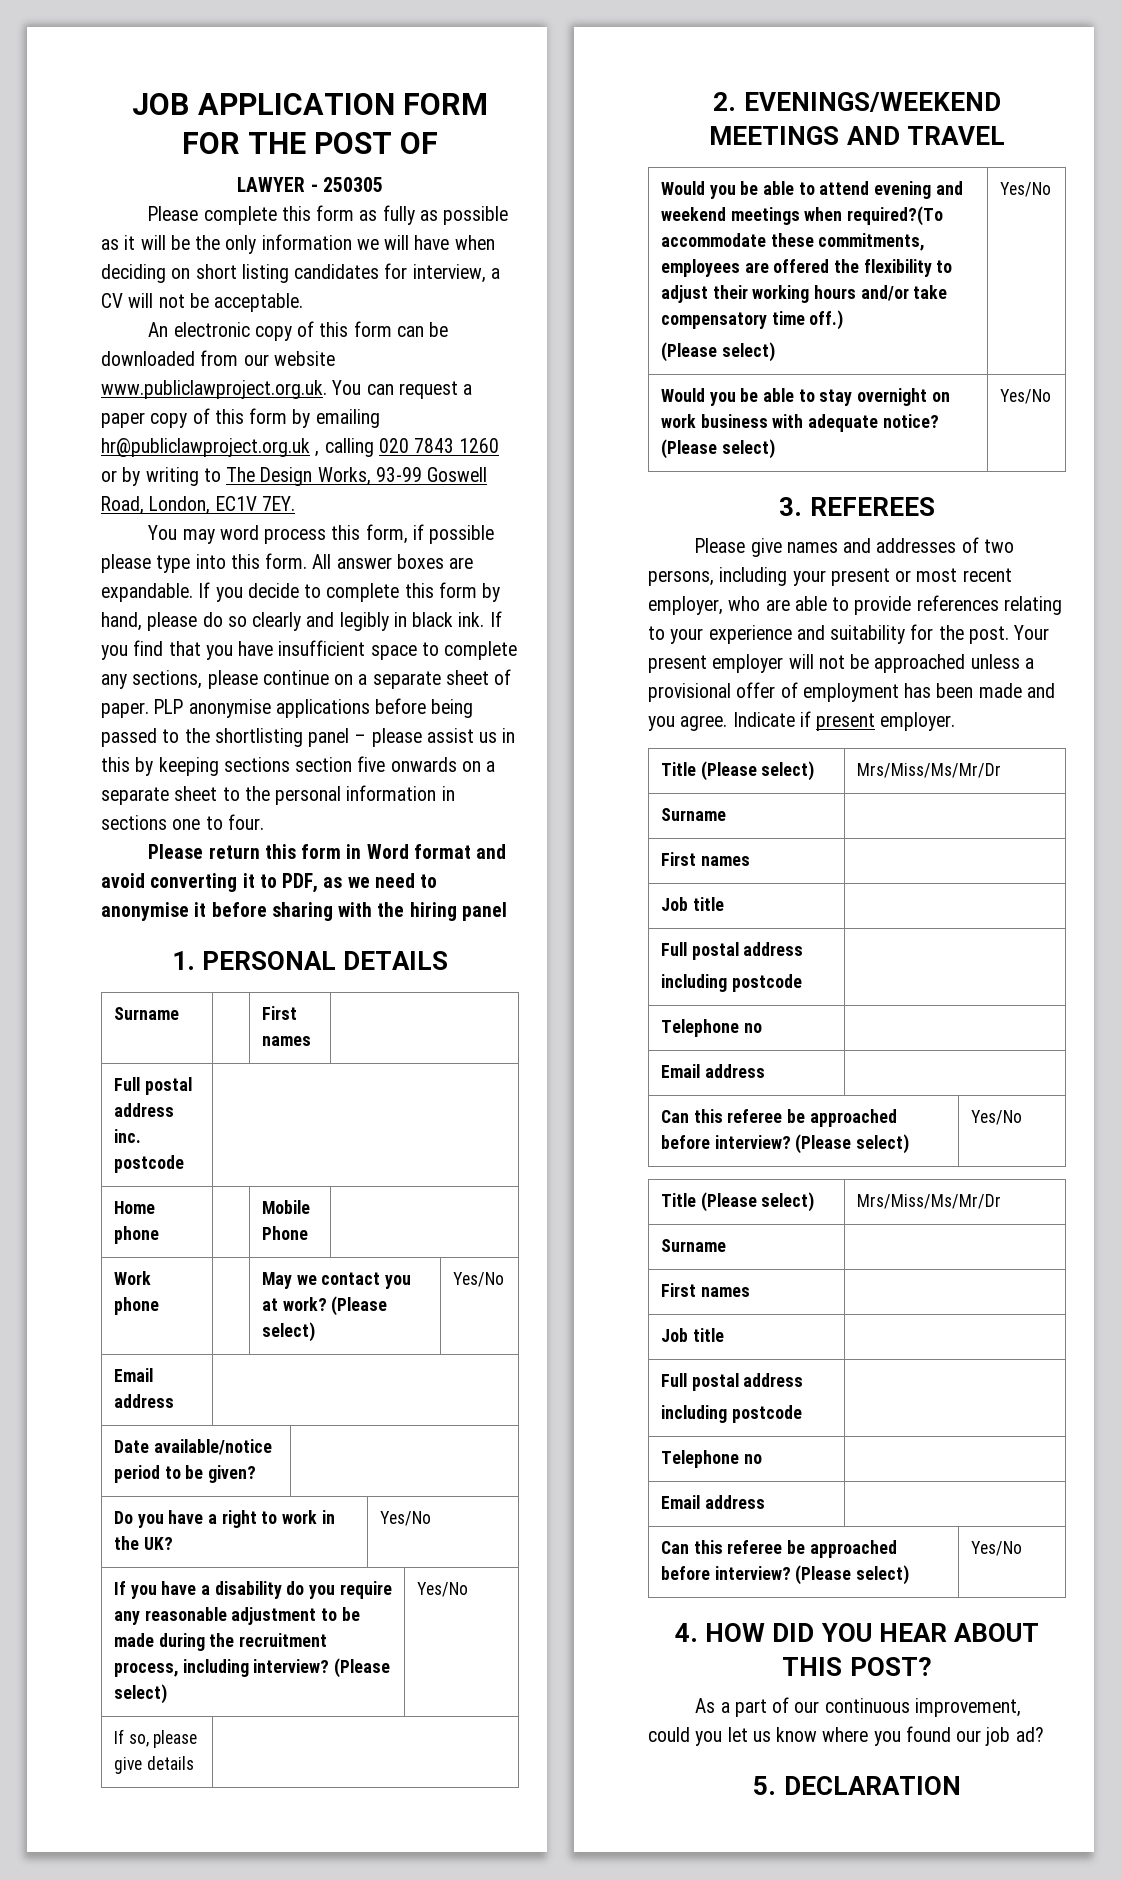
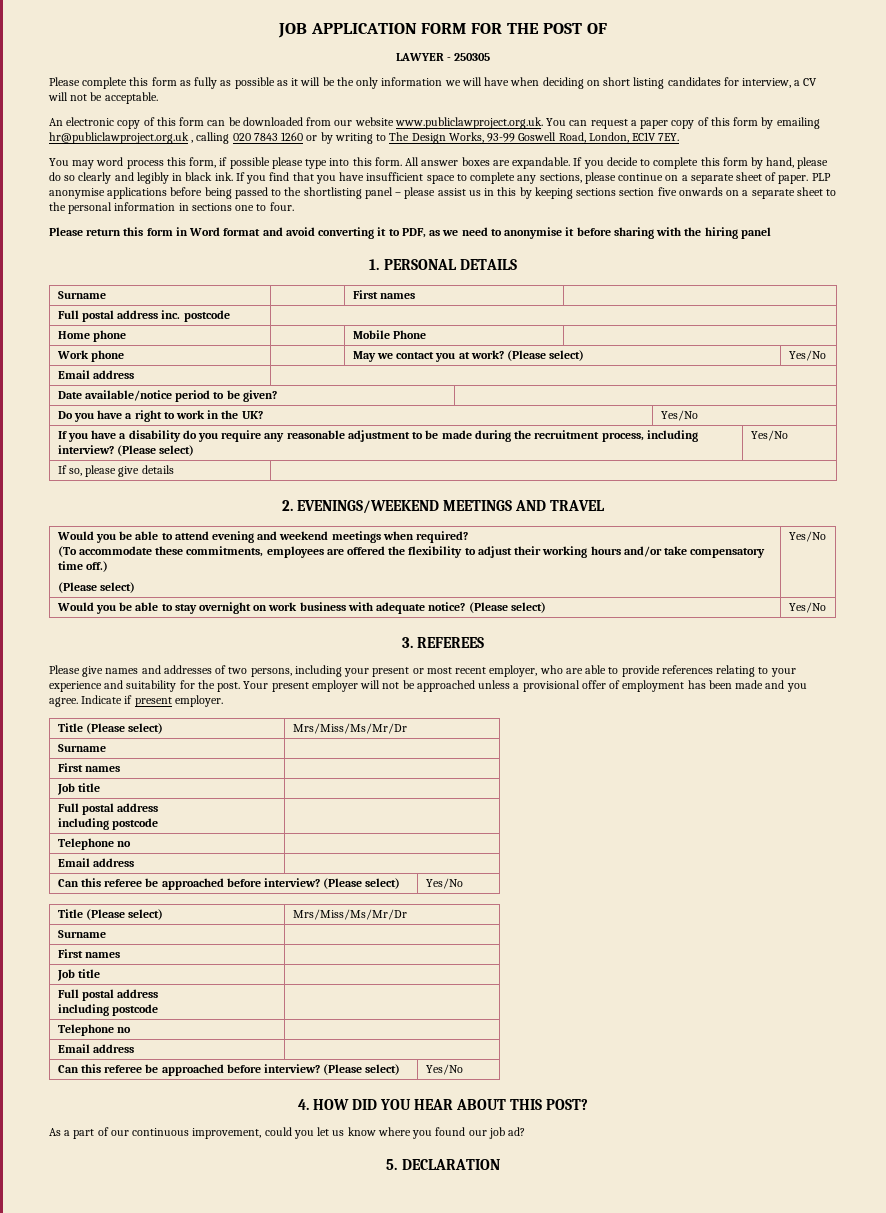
[846,206,943,226] required?(To -> [416,531,469,543] [57,546,77,557] required? // (To

